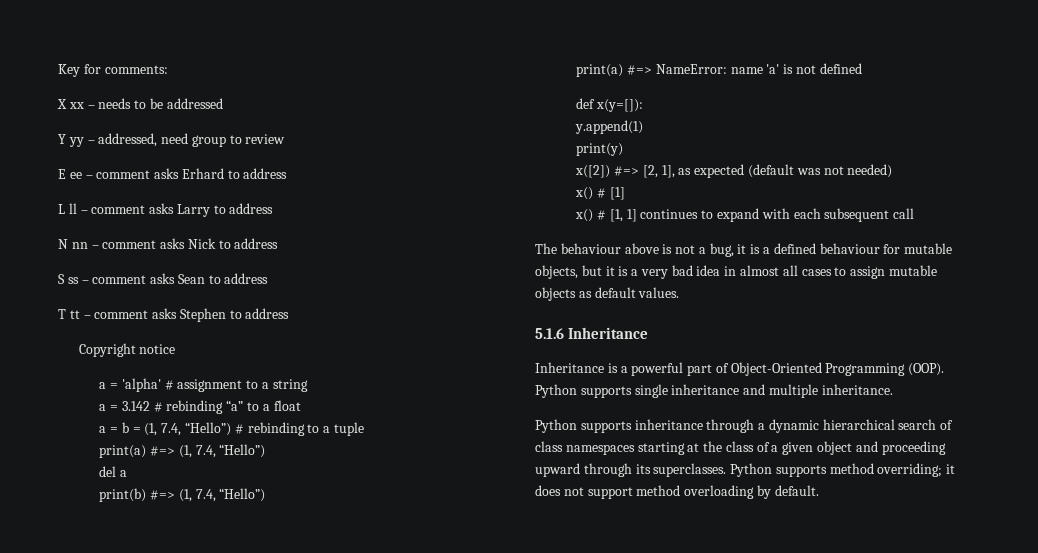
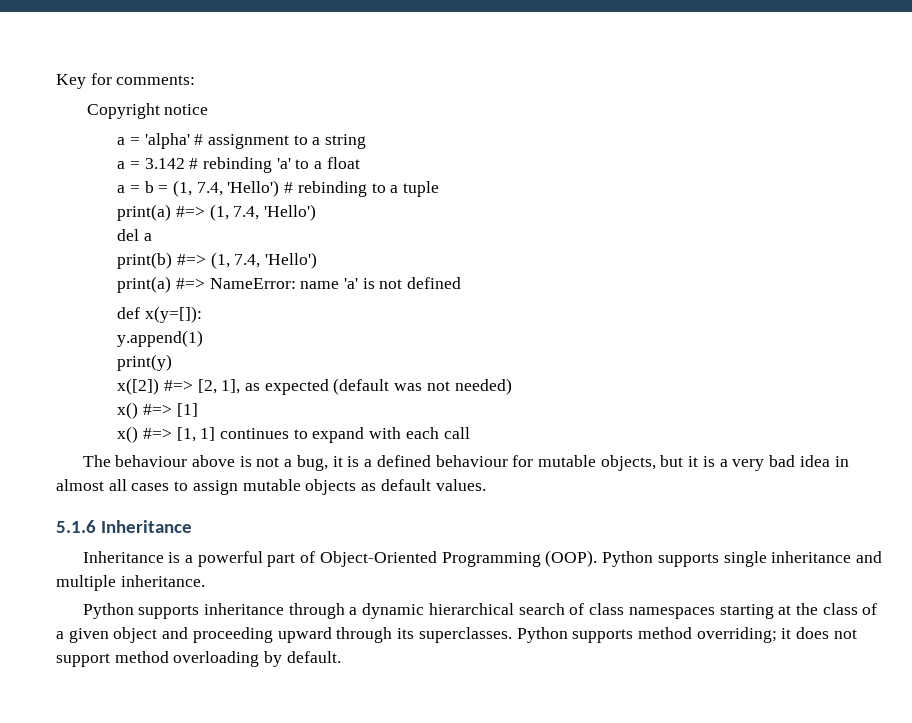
[57,98,223,109] [58,133,286,147] [58,168,288,179] [58,203,274,217] [58,238,279,249] [58,273,269,284] [58,308,290,322] // X xx – needs to be addressed // Y yy – addressed, need group to review // E ee – comment asks Erhard to address // L ll – comment asks Larry to address // N nn – comment asks Nick to address // S ss – comment asks Sean to address // T tt – comment asks Stephen to address -> (196, 80) none
[226,400,244,411] “a” -> [276,158,291,169] 'a'
[185,422,232,436] “Hello”) -> [227,180,280,197] 'Hello')
[219,444,266,458] “Hello”) -> [263,204,316,221] 'Hello')
[219,488,266,502] “Hello”) -> [264,252,317,269] 'Hello')
[597,188,607,198] # -> [142,404,172,415] #=>
[597,210,607,220] # -> [142,428,172,439] #=>
[824,208,890,222] subsequent -> (439, 433) none

